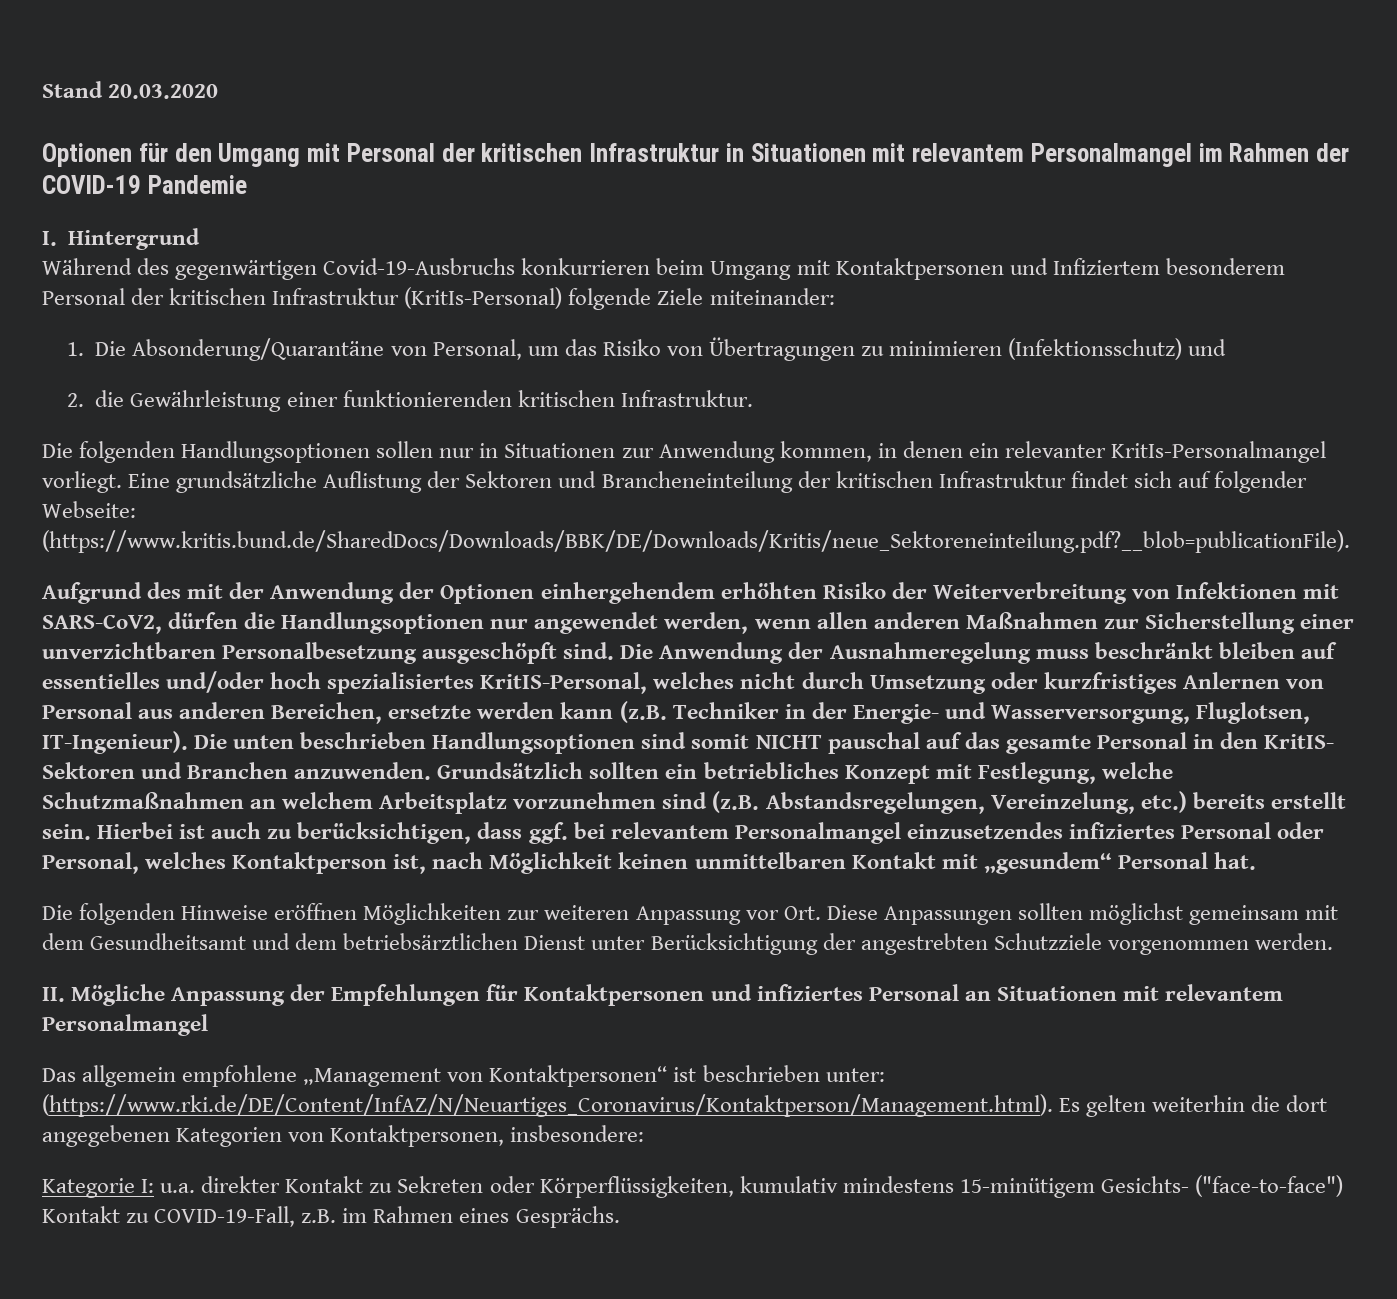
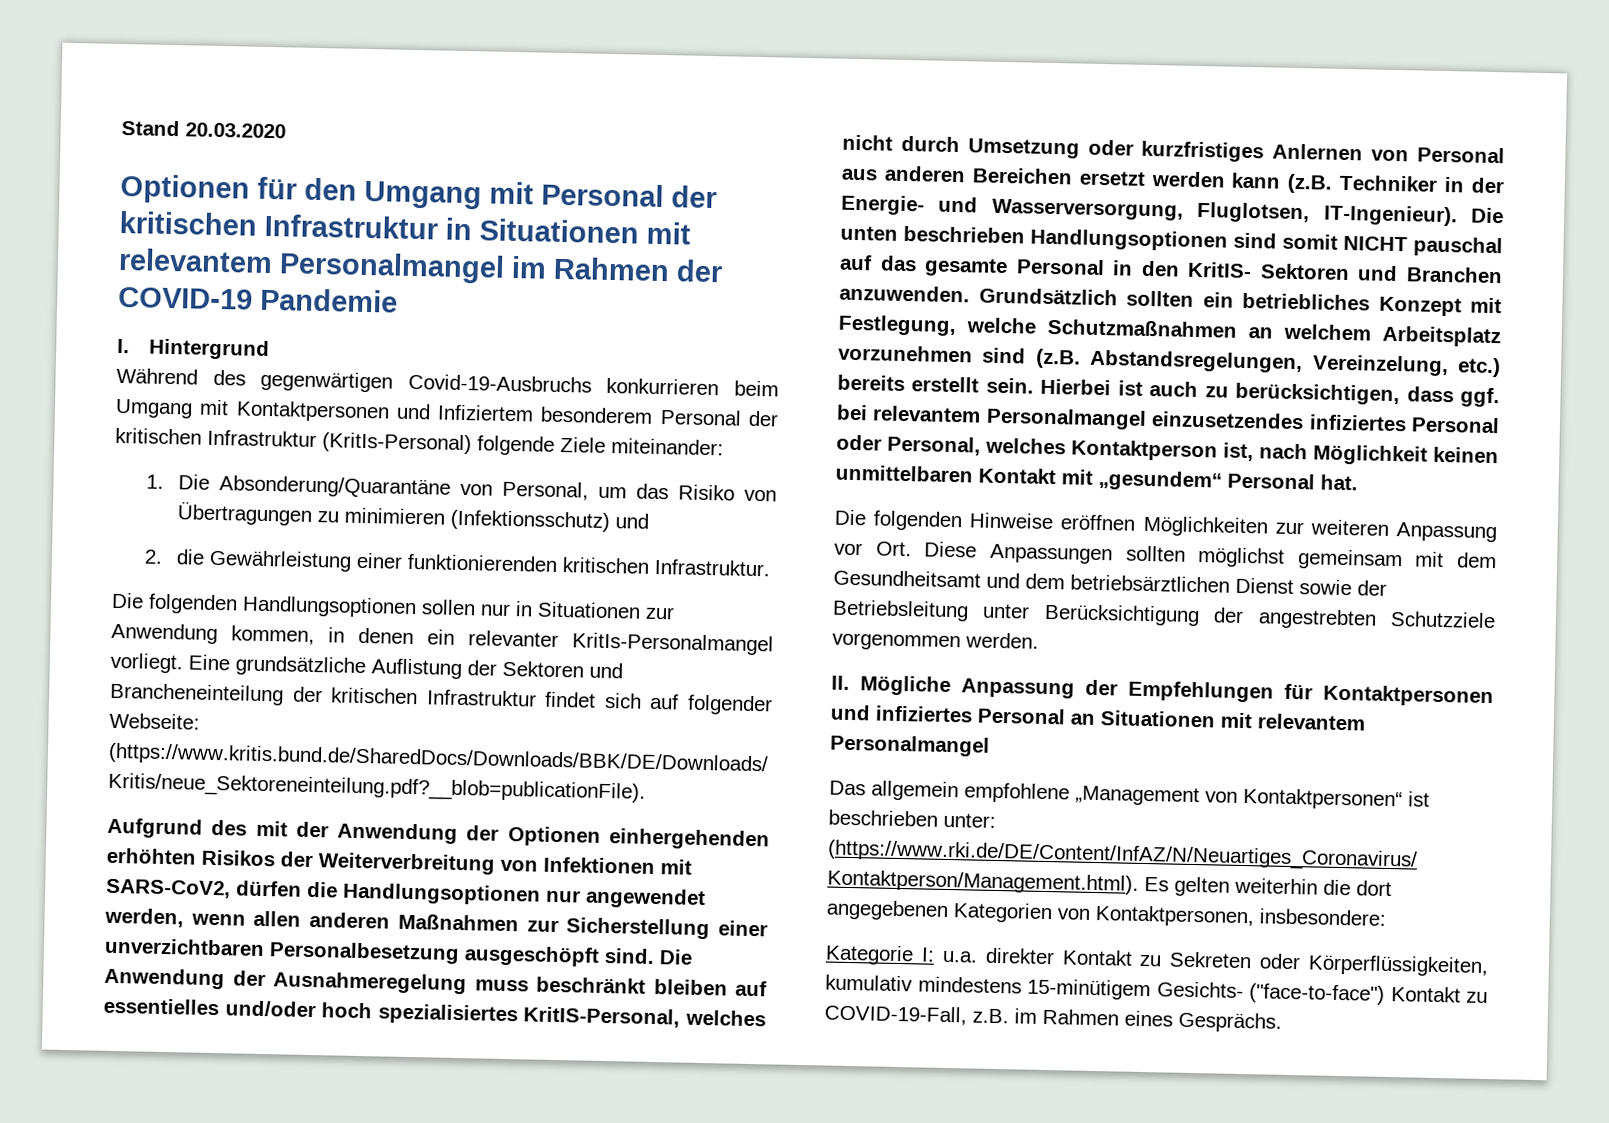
[540,582,886,604] einhergehendem erhöhten Risiko -> [609,828,770,851] [106,847,275,867] einhergehenden erhöhten Risikos
[271,702,472,724] Bereichen, ersetzte -> [971,167,1146,186] Bereichen ersetzt
(586, 942) none -> [1299,579,1387,596] [832,599,969,622] sowie der Betriebsleitung

